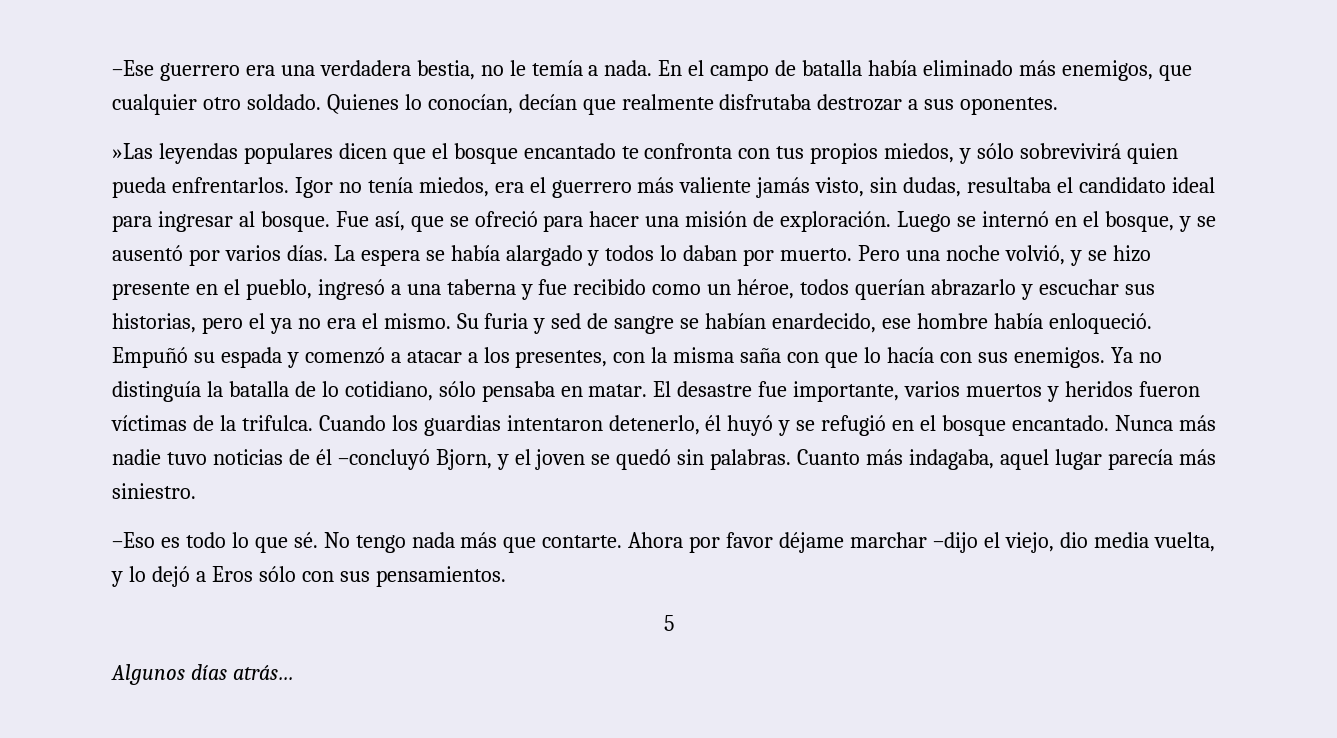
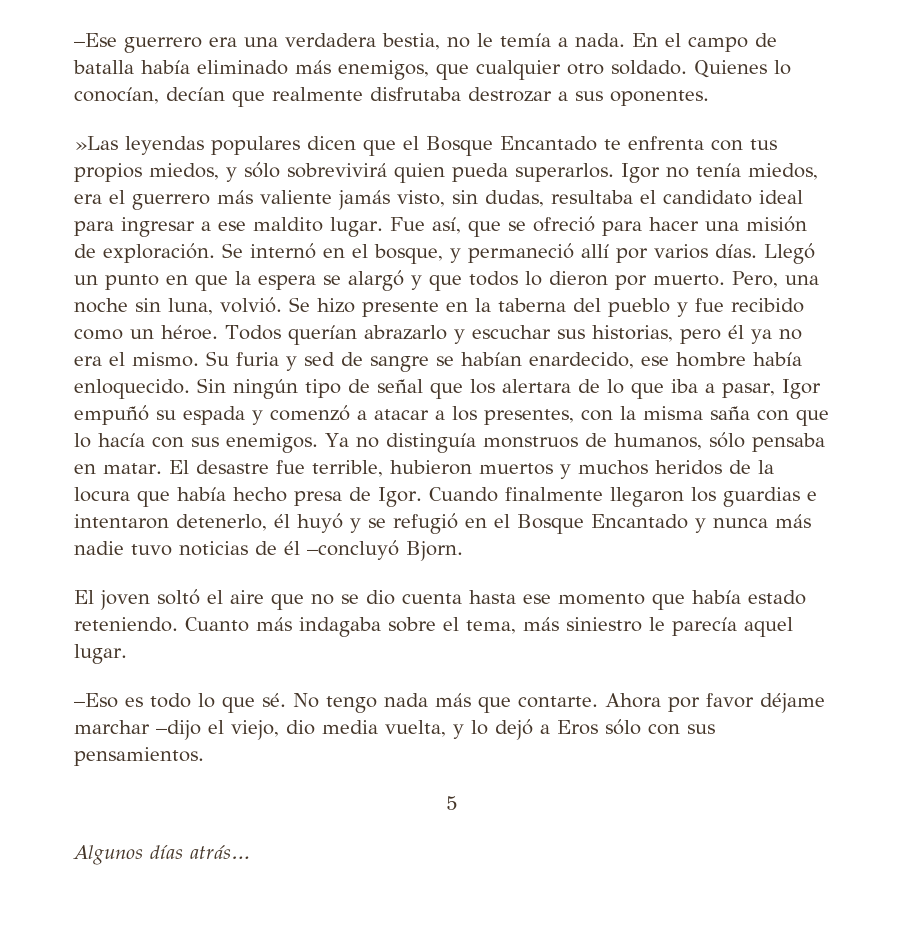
[453,143,733,164] bosque encantado te confronta -> [426,136,704,156] Bosque Encantado te enfrenta
[171,177,289,193] enfrentarlos. -> [515,163,614,182] superarlos.
[238,211,330,232] al bosque. -> [201,217,383,237] a ese maldito lugar.
[897,211,977,232] Luego se -> [222,243,243,258] Se
[1196,216,1216,227] [112,245,183,261] se ausentó -> [468,243,609,263] permaneció allí
[333,245,600,266] La espera se había alargado y -> [764,243,815,264] [74,270,462,291] Llegó un punto en que la espera se alargó y que
[683,245,738,261] daban -> [549,271,608,286] dieron
[858,245,901,261] Pero -> [732,271,778,288] Pero,
[1004,245,1151,266] [112,279,516,300] volvió, y se hizo presente en el pueblo, ingresó a una taberna -> [135,297,670,317] sin luna, volvió. Se hizo presente en la taberna del pueblo
[737,279,850,299] héroe, todos -> [161,325,281,340] héroe. Todos
[248,313,265,329] el -> [727,325,744,339] él
[1048,313,1152,334] [112,347,188,368] enloqueció. Empuñó -> [74,378,821,399] [74,405,149,425] enloquecido. Sin ningún tipo de señal que los alertara de lo que iba a pasar, Igor empuñó
[206,381,433,401] la batalla de lo cotidiano, -> [482,433,702,450] monstruos de humanos,
[793,381,1200,402] [111,415,386,431] importante, varios muertos y heridos fueron víctimas de la trifulca. Cuando -> [311,460,774,479] [74,487,684,507] terrible, hubieron muertos y muchos heridos de la locura que había hecho presa de Igor. Cuando finalmente llegaron
(501, 425) none -> [806,491,817,501] e
[942,415,1173,436] bosque encantado. Nunca -> [517,514,768,534] Bosque Encantado y nunca
[435,449,1216,470] [112,483,196,499] Bjorn, y el joven se quedó sin palabras. Cuanto más indagaba, aquel lugar parecía más siniestro. -> [406,541,463,561] [74,589,806,610] [74,617,793,637] [74,644,127,664] Bjorn. // El joven soltó el aire que no se dio cuenta hasta ese momento que había estado reteniendo. Cuanto más indagaba sobre el tema, más siniestro le parecía aquel lugar.

